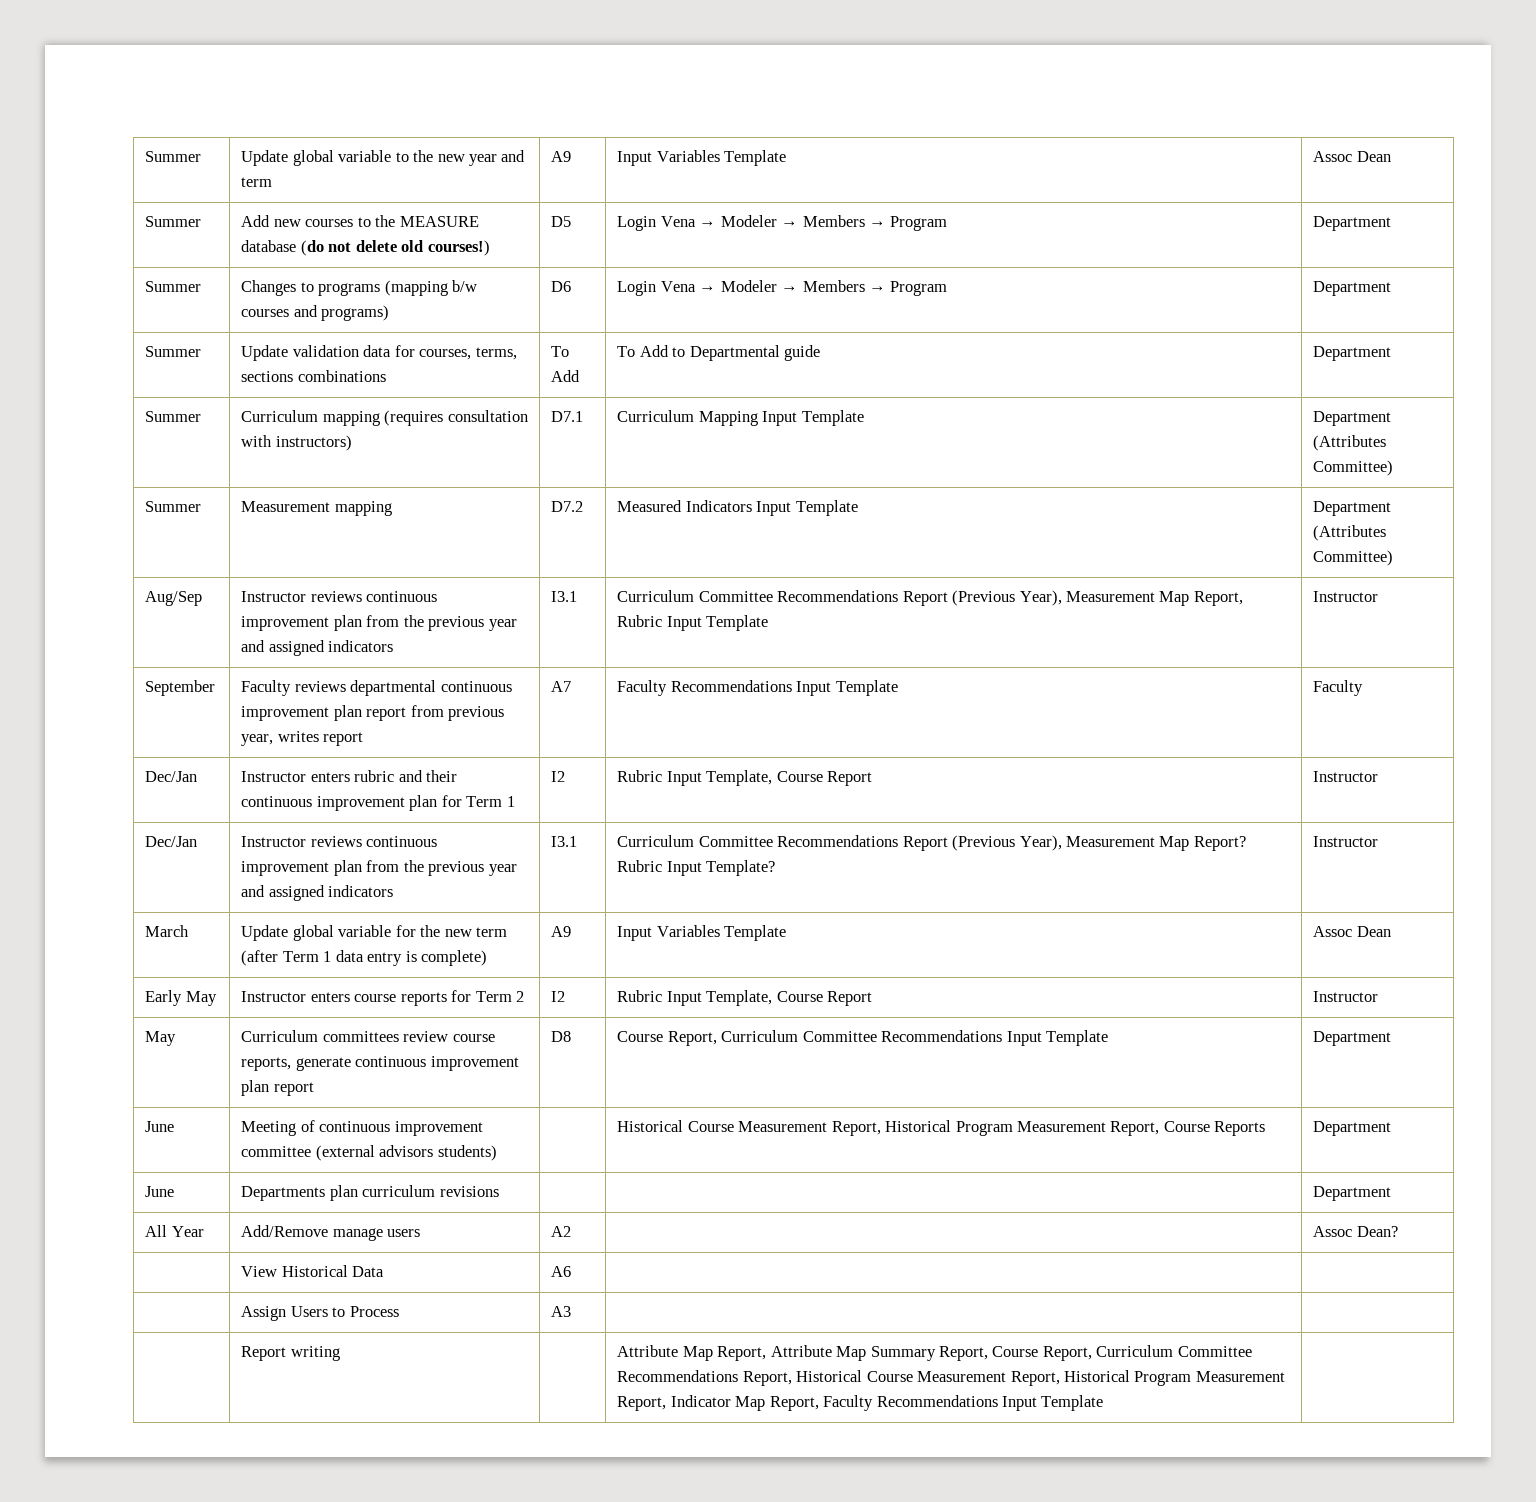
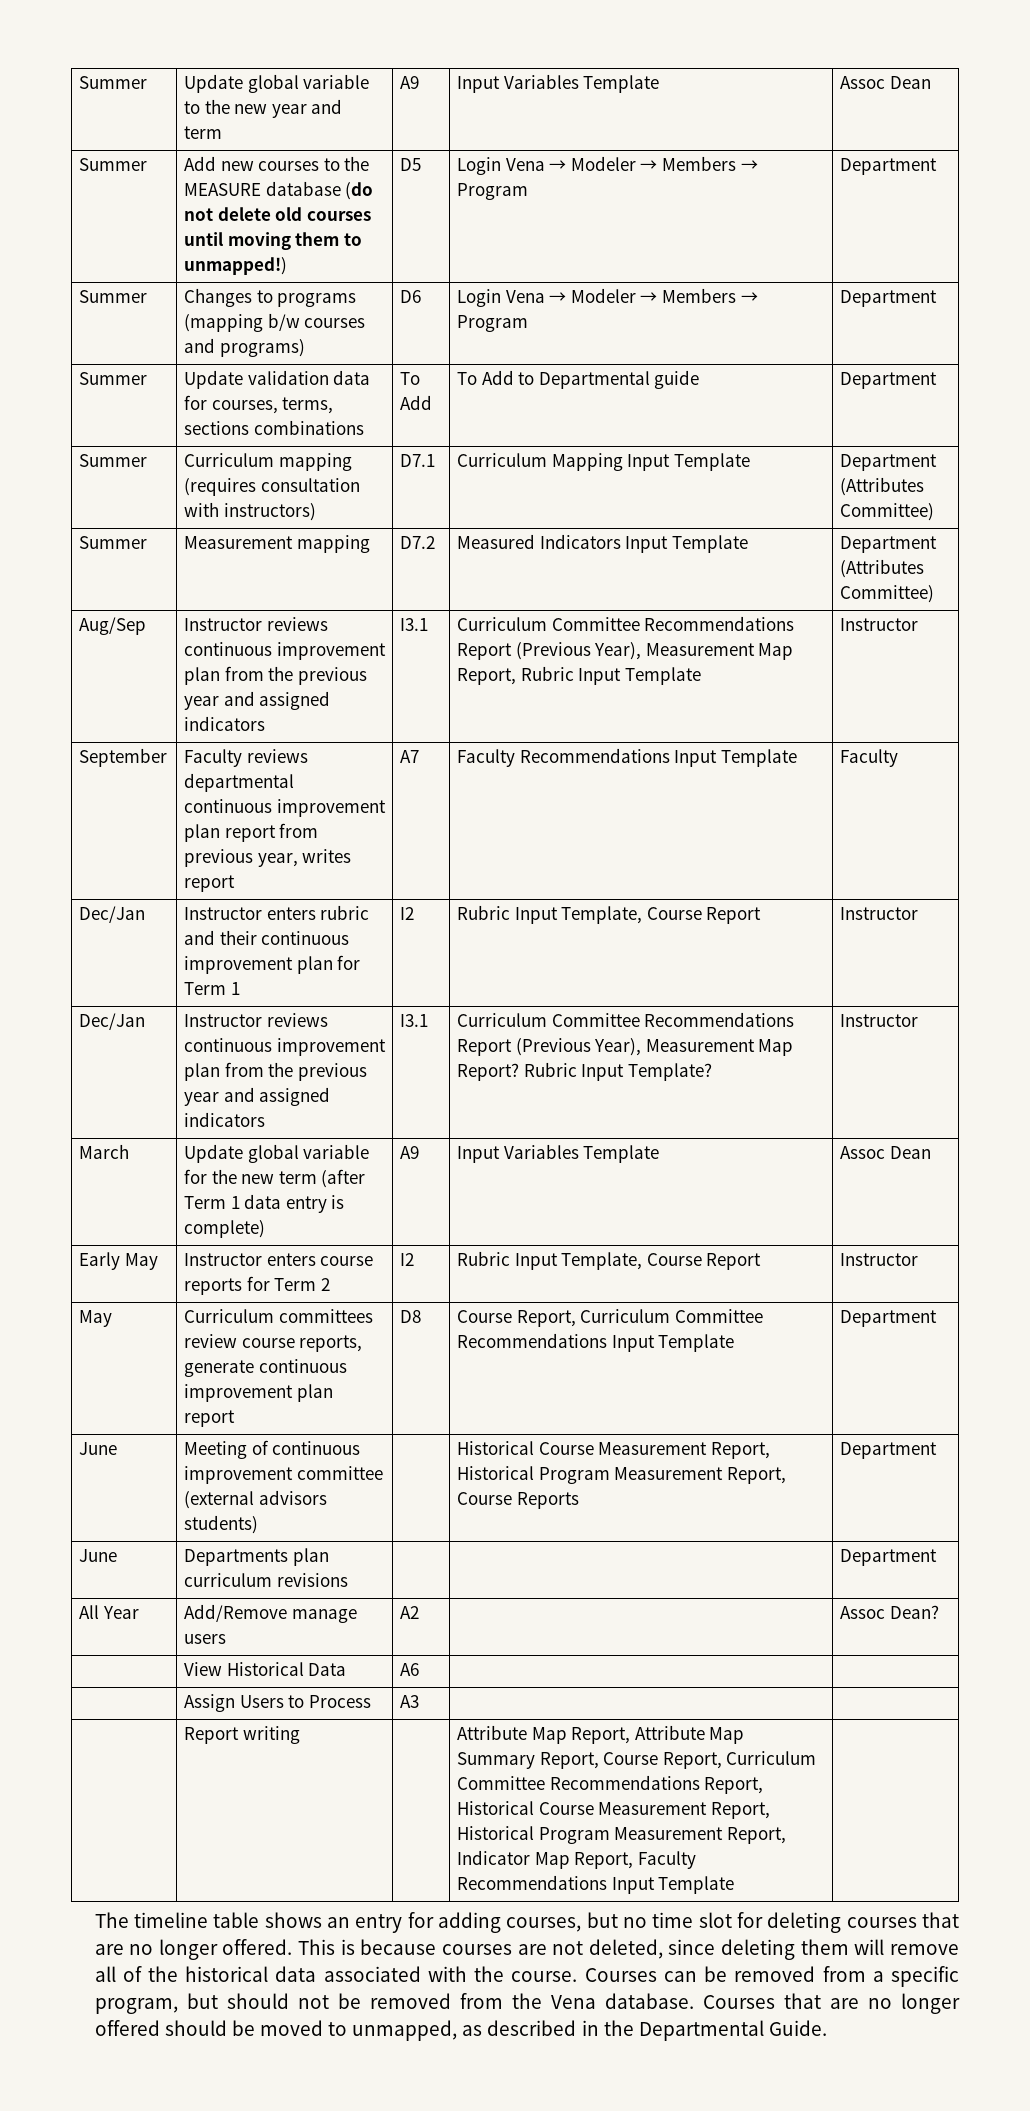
[427,240,490,256] courses!) -> [306,211,371,221] [184,232,362,250] [184,257,288,275] courses until moving them to unmapped!)
(1104, 1403) none -> [94,1912,960,1933] [94,1939,960,1960] [94,1966,959,1987] [94,1993,960,2014] [94,2020,827,2041] // The timeline table shows an entry for adding courses, but no time slot for deleting courses that are no longer offered. This is because courses are not deleted, since deleting them will remove all of the historical data associated with the course. Courses can be removed from a specific program, but should not be removed from the Vena database. Courses that are no longer offered should be moved to unmapped, as described in the Departmental Guide.

